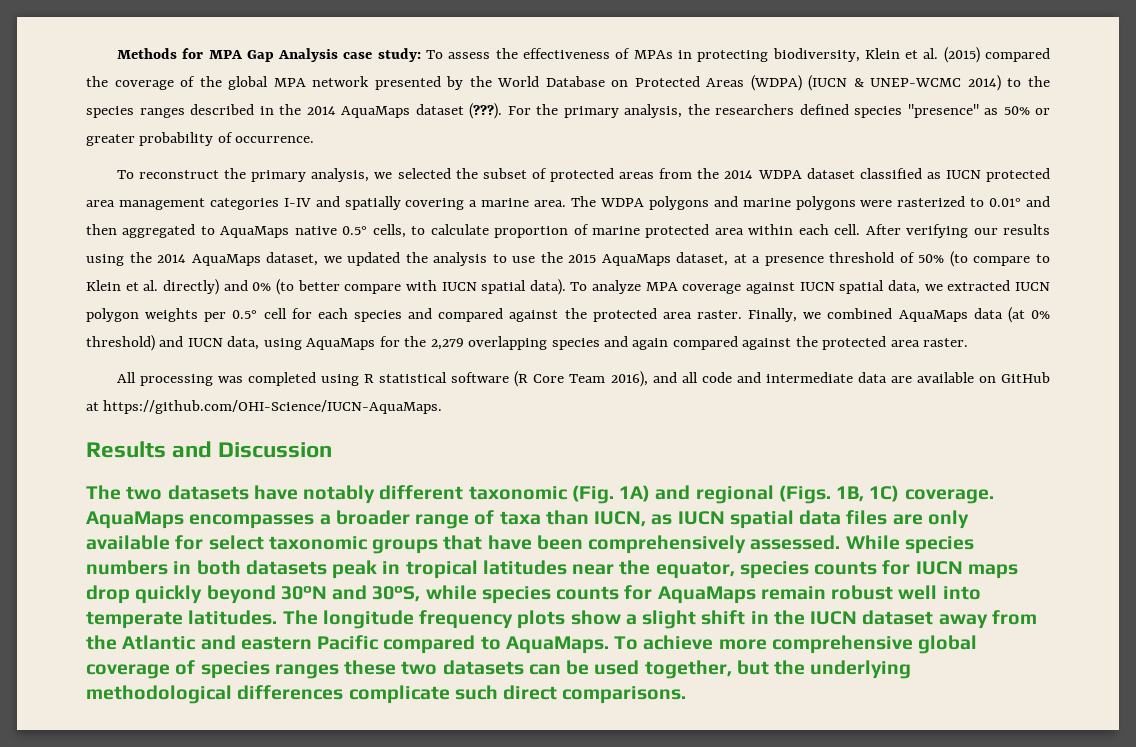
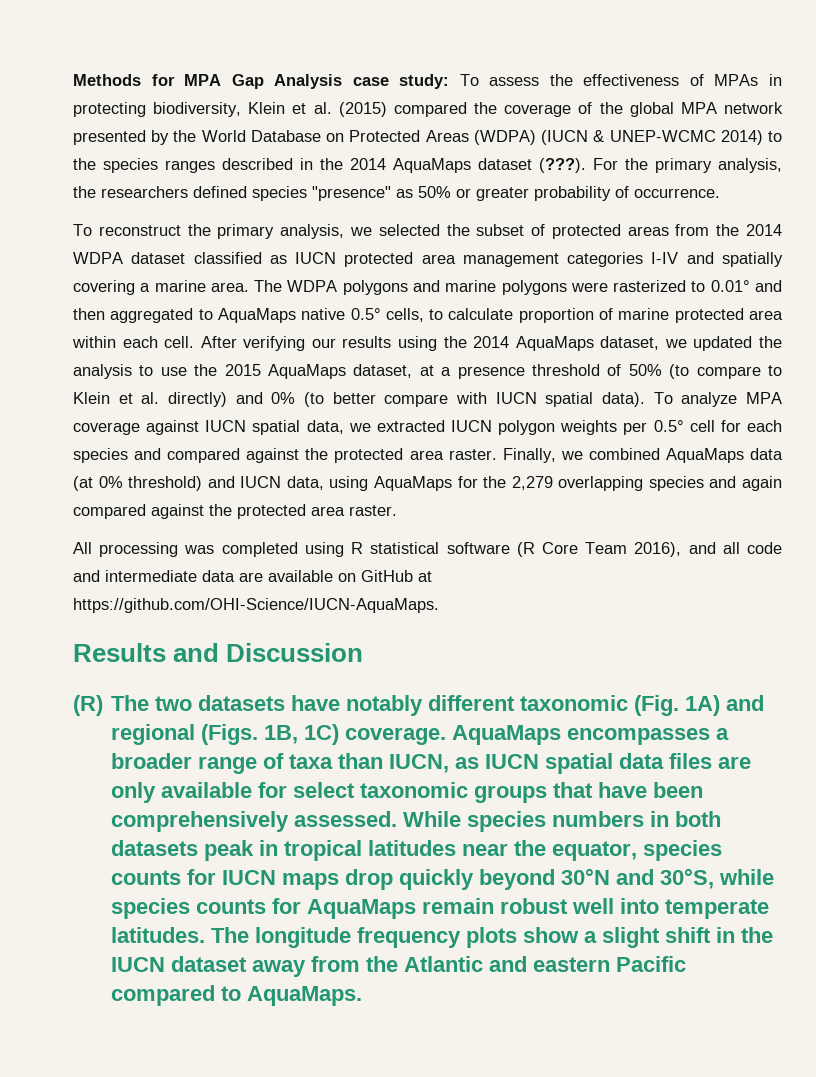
(333, 450) none -> [73,695,103,716] (R)
[614,635,978,654] [86,660,912,679] [86,685,687,704] To achieve more comprehensive global coverage of species ranges these two datasets can be used together, but the underlying methodological differences complicate such direct comparisons. -> (363, 996) none

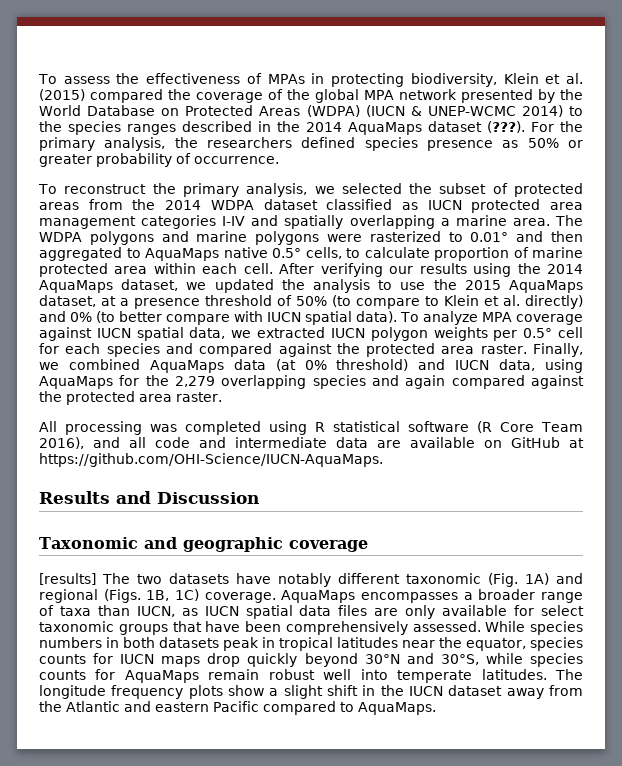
[73,74,450,89] Methods for MPA Gap Analysis case study: -> (38, 79) none
[312,186,391,201] "presence" -> [426,140,493,151] presence
[73,280,135,295] covering -> [349,215,435,229] overlapping
[73,695,103,716] (R) -> [39,537,368,552] [39,573,96,585] Taxonomic and geographic coverage // [results]

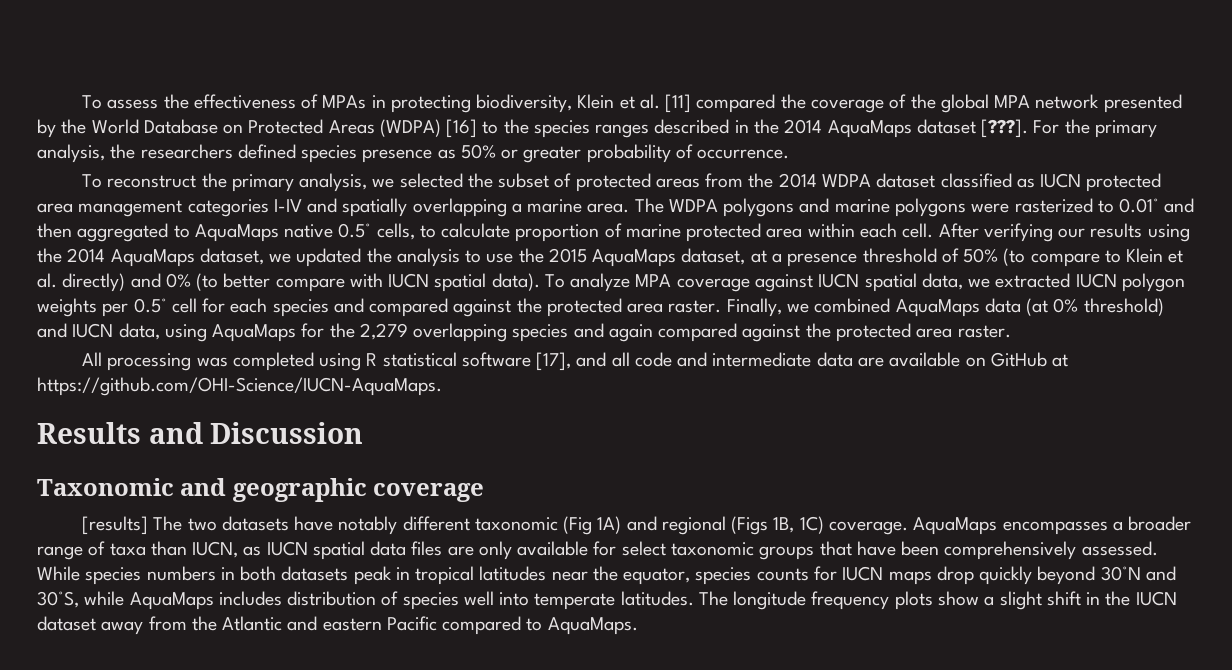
[39,89,85,101] (2015) -> [665,94,692,113] [11]
[365,105,563,117] (IUCN & UNEP-WCMC 2014) -> [446,119,478,138] [16]
[487,121,525,133] (???). -> [981,119,1029,138] [???].
[477,421,584,433] [39,437,84,449] (R Core Team 2016), -> [536,352,572,371] [17],
[488,573,519,587] (Fig. -> [563,516,593,535] (Fig
[103,589,141,603] (Figs. -> [731,516,769,535] (Figs
[529,653,583,667] [39,669,315,683] species counts for AquaMaps remain robust -> [129,591,459,610] AquaMaps includes distribution of species

